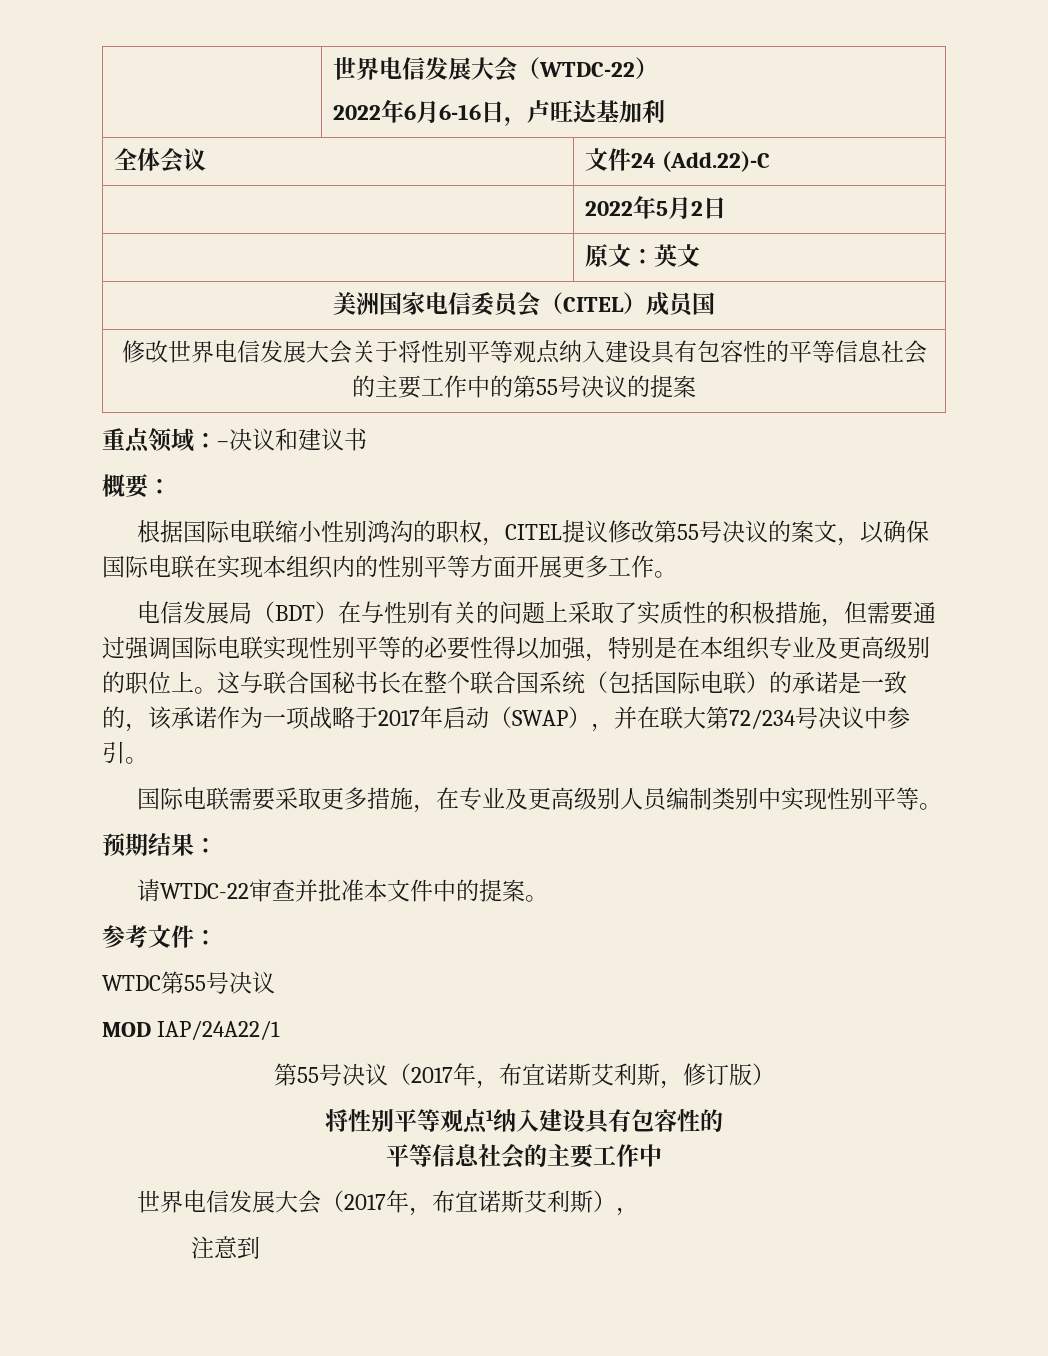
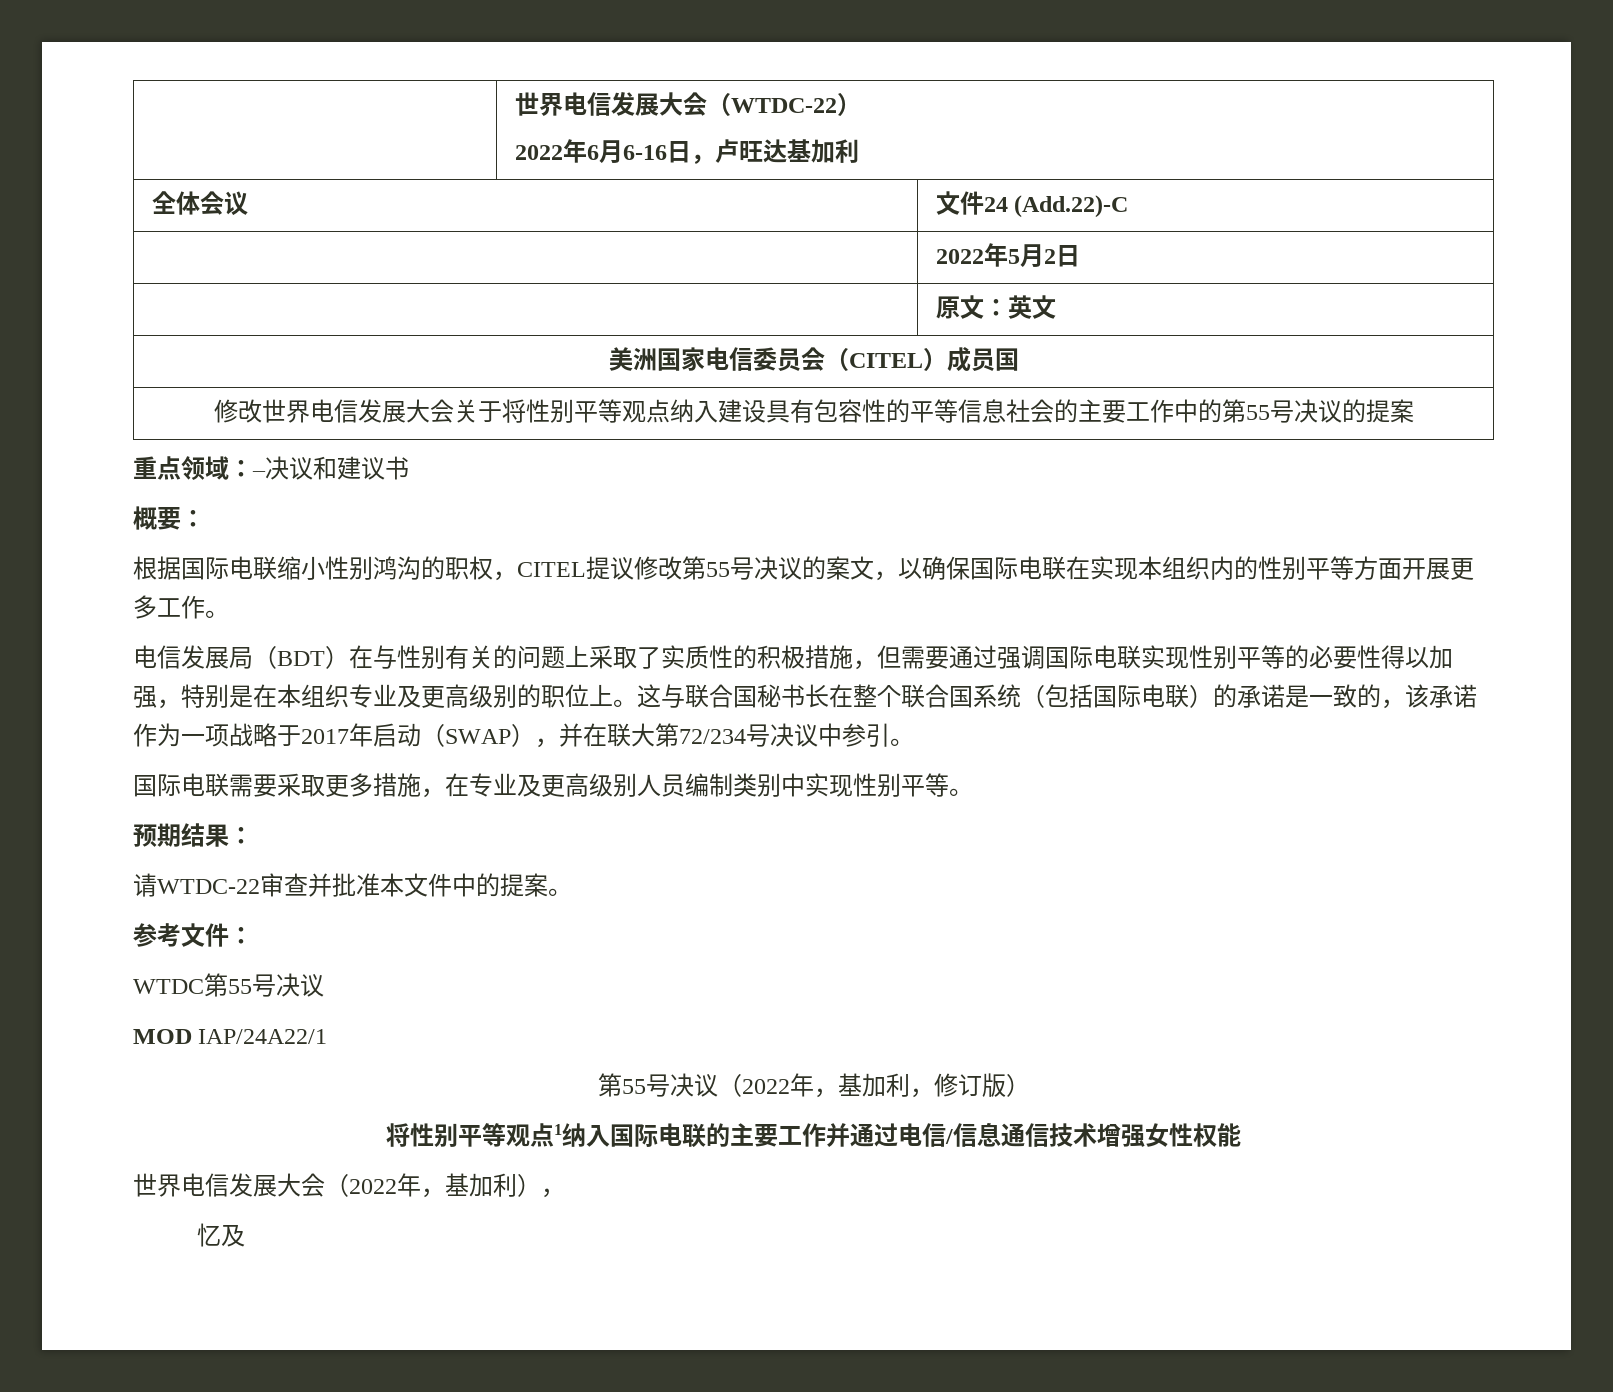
[410,1063,660,1089] 2017年，布宜诺斯艾利斯 -> [741,1073,910,1098] 2022年，基加利
[539,1109,723,1134] [386,1144,662,1169] [136,1190,593,1216] 建设具有包容性的 // 平等信息社会的主要工作中 // 世界电信发展大会（2017年，布宜诺斯艾利斯 -> [610,1122,1241,1148] [133,1173,517,1198] 国际电联的主要工作并通过电信/信息通信技术增强女性权能 // 世界电信发展大会（2022年，基加利
[191,1236,261,1259] 注意到 -> [197,1223,246,1247] 忆及

